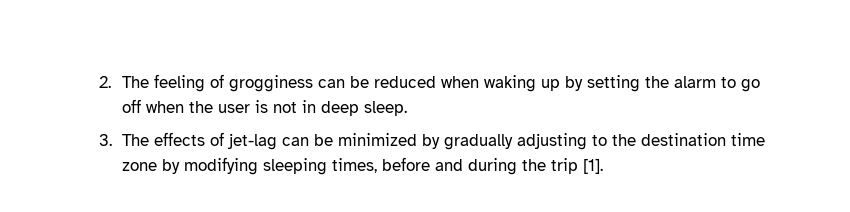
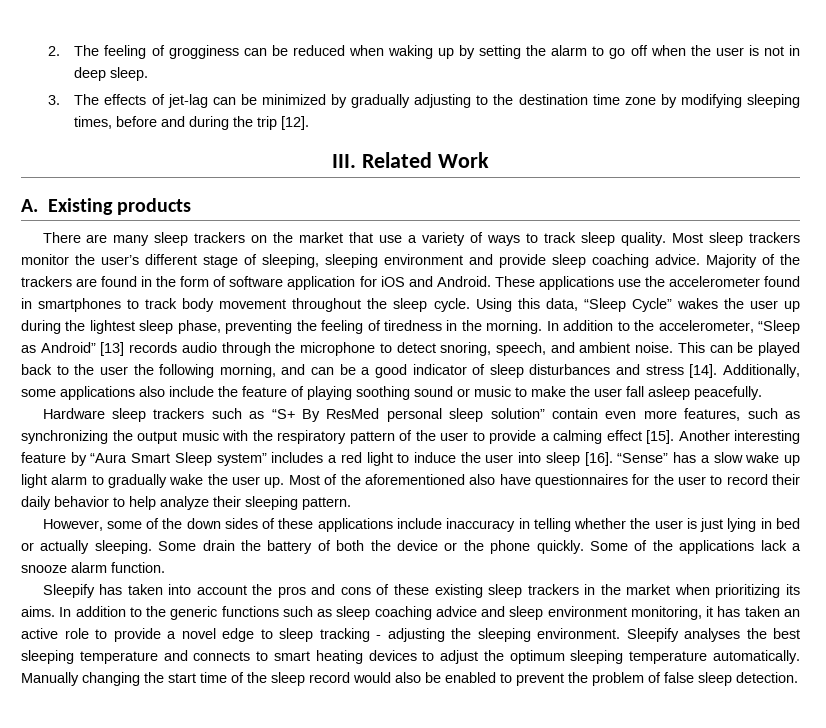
[583,159,604,174] [1]. -> [281,116,310,130] [332,152,489,168] [21,198,191,215] [42,232,800,246] [21,254,800,268] [21,276,800,290] [21,298,800,312] [21,320,801,334] [21,342,800,356] [21,364,801,378] [21,386,762,400] [42,408,801,422] [21,430,800,444] [21,452,801,466] [21,474,801,488] [21,496,351,510] [42,518,801,532] [21,540,801,554] [21,562,165,573] [42,584,800,598] [21,606,800,620] [21,628,800,642] [21,650,801,664] [21,672,798,686] [12]. // III. Related Work // A. Existing products // There are many sleep trackers on the market that use a variety of ways to track sleep quality. Most sleep trackers monitor the user’s different stage of sleeping, sleeping environment and provide sleep coaching advice. Majority of the trackers are found in the form of software application for iOS and Android. These applications use the accelerometer found in smartphones to track body movement throughout the sleep cycle. Using this data, “Sleep Cycle” wakes the user up during the lightest sleep phase, preventing the feeling of tiredness in the morning. In addition to the accelerometer, “Sleep as Android” [13] records audio through the microphone to detect snoring, speech, and ambient noise. This can be played back to the user the following morning, and can be a good indicator of sleep disturbances and stress [14]. Additionally, some applications also include the feature of playing soothing sound or music to make the user fall asleep peacefully. // Hardware sleep trackers such as “S+ By ResMed personal sleep solution” contain even more features, such as synchronizing the output music with the respiratory pattern of the user to provide a calming effect [15]. Another interesting feature by “Aura Smart Sleep system” includes a red light to induce the user into sleep [16]. “Sense” has a slow wake up light alarm to gradually wake the user up. Most of the aforementioned also have questionnaires for the user to record their daily behavior to help analyze their sleeping pattern. // However, some of the down sides of these applications include inaccuracy in telling whether the user is just lying in bed or actually sleeping. Some drain the battery of both the device or the phone quickly. Some of the applications lack a snooze alarm function. // Sleepify has taken into account the pros and cons of these existing sleep trackers in the market when prioritizing its aims. In addition to the generic functions such as sleep coaching advice and sleep environment monitoring, it has taken an active role to provide a novel edge to sleep tracking - adjusting the sleeping environment. Sleepify analyses the best sleeping temperature and connects to smart heating devices to adjust the optimum sleeping temperature automatically. Manually changing the start time of the sleep record would also be enabled to prevent the problem of false sleep detection.

